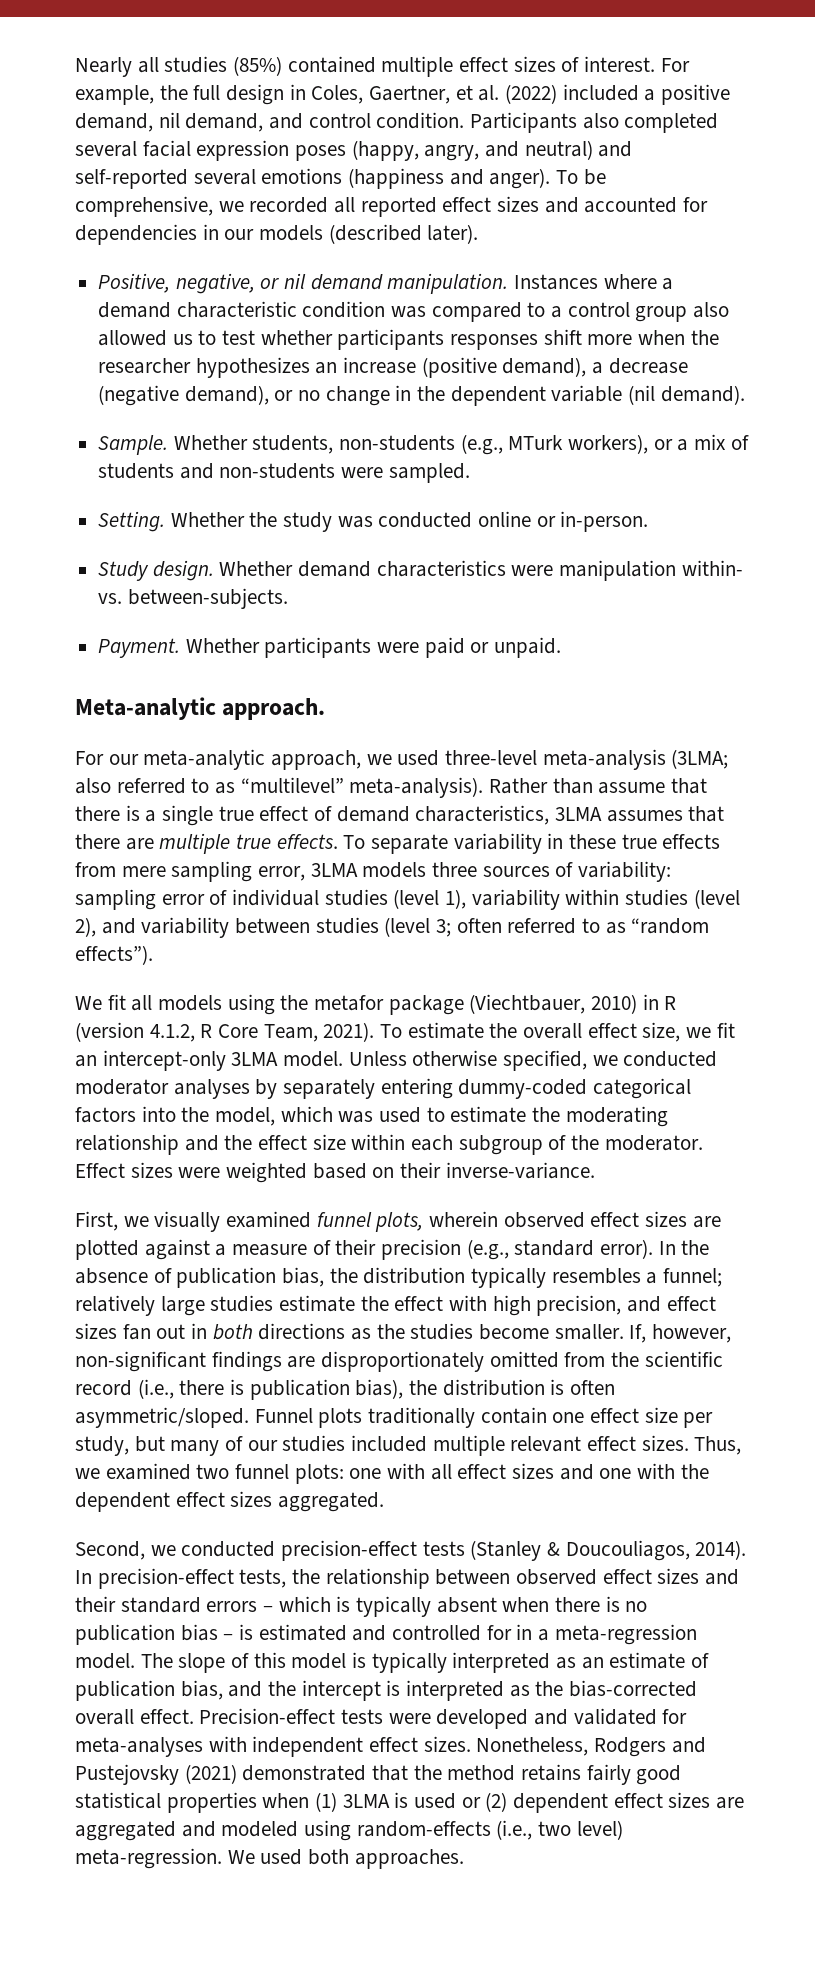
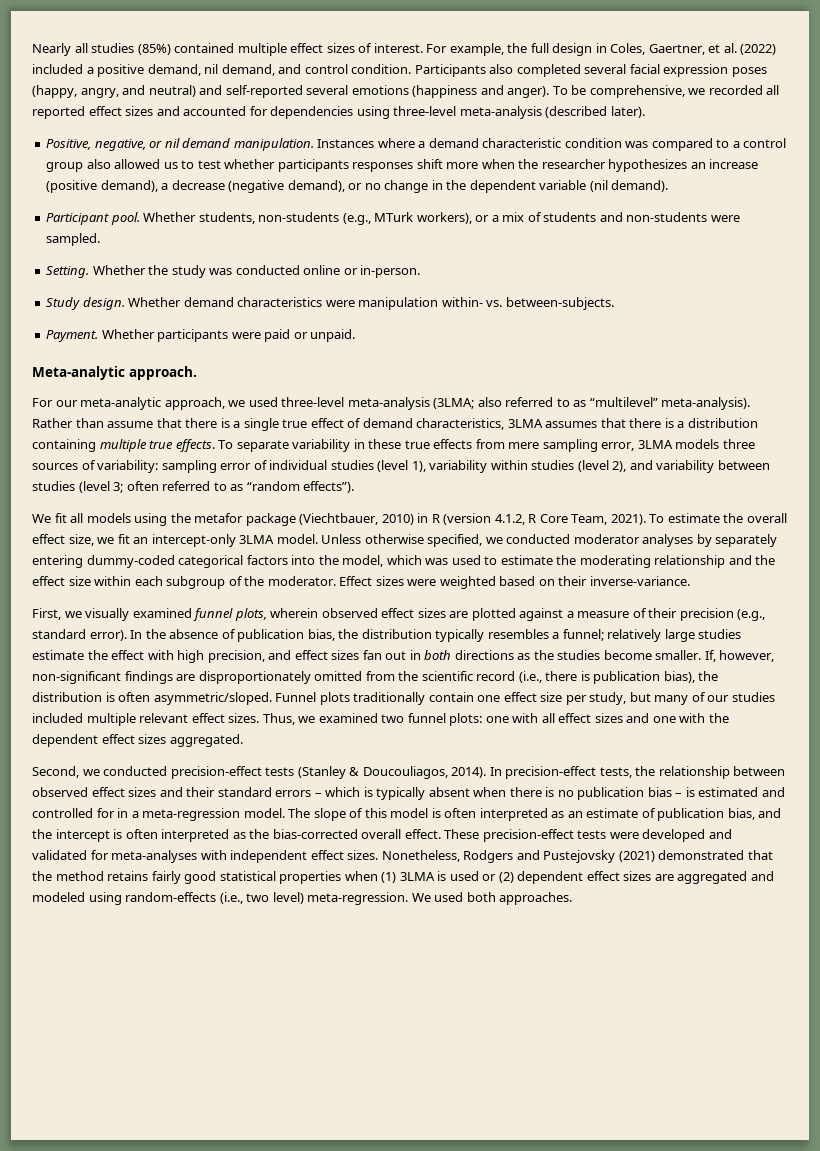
[202,224,324,241] in our models -> [356,106,542,119] using three-level meta-analysis
[98,435,169,455] Sample. -> [46,212,140,225] Participant pool.
[125,838,154,850] are -> [664,418,758,428] [32,439,96,452] is a distribution containing
[371,1652,447,1673] typically -> [444,808,477,818] often
(401, 1688) none -> [125,829,158,839] often
[199,1708,336,1724] Precision-effect -> [444,829,574,842] These precision-effect

